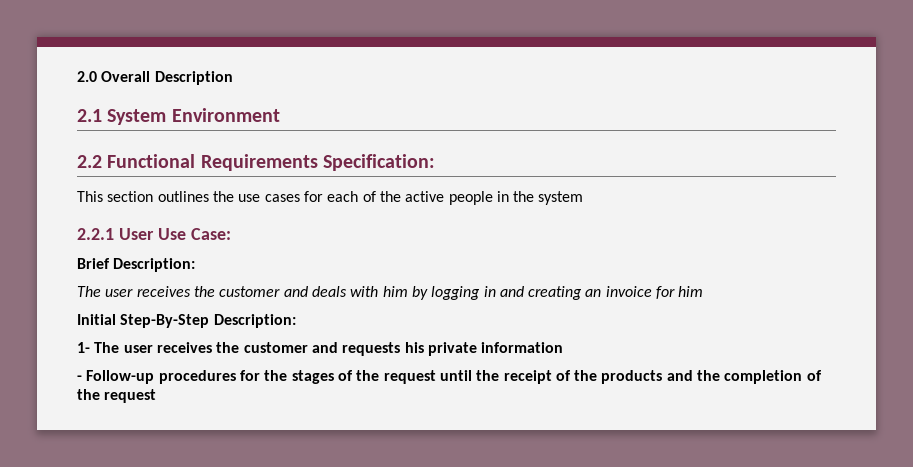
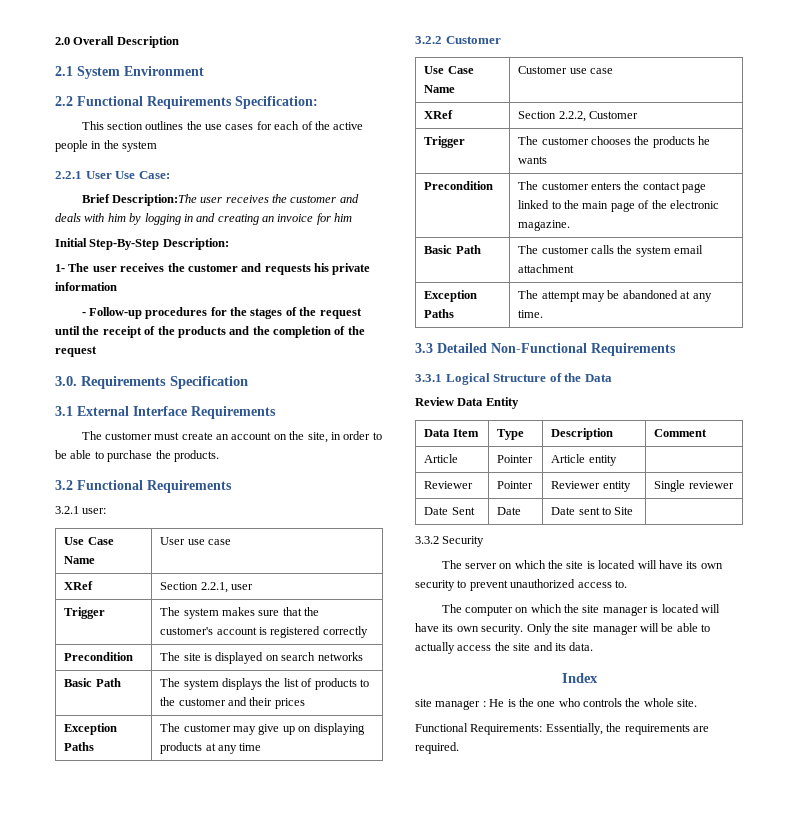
[113,258,196,272] [77,286,101,297] Description: // The -> [111,194,197,206] Description:The
(157, 396) none -> [55,376,248,389] [55,406,276,419] [81,431,382,443] [55,450,219,462] [55,480,232,493] [55,506,107,514] [64,537,114,545] [64,556,96,564] [160,537,232,545] [64,581,94,590] [160,582,254,593] [64,607,106,619] [160,607,320,619] [160,626,368,638] [64,652,134,661] [160,652,363,664] [64,678,121,687] [160,678,369,690] [160,697,305,709] [64,723,118,735] [64,742,95,751] [160,723,365,735] [160,742,262,754] [415,36,501,44] [424,66,474,74] [424,85,456,93] [518,66,614,74] [424,110,454,119] [518,111,639,122] [424,136,466,148] [518,136,711,148] [518,156,548,164] [424,181,494,190] [518,181,707,193] [518,200,719,212] [518,220,571,231] [424,245,481,254] [518,245,704,257] [518,264,575,273] [424,290,478,302] [424,309,455,318] [518,290,712,302] [518,310,544,318] [415,343,676,356] [415,373,612,385] [415,397,519,409] [424,429,479,437] [497,429,525,440] [551,428,614,440] [654,429,708,437] [424,454,459,463] [497,455,534,463] [551,454,617,466] [424,481,474,489] [497,481,534,489] [551,481,631,492] [654,480,734,492] [424,507,475,515] [497,507,522,515] [551,507,634,515] [415,536,485,547] [441,560,723,569] [415,579,627,591] [441,604,720,616] [415,623,711,635] [415,642,594,654] [561,673,598,683] [415,698,698,710] [415,723,709,735] [415,742,459,754] // 3.0. Requirements Specification // 3.1 External Interface Requirements // The customer must create an account on the site, in order to be able to purchase the products. // 3.2 Functional Requirements // 3.2.1 user: // Use Case Name | User use case // XRef | Section 2.2.1, user // Trigger | The system makes sure that the customer's account is registered correctly // Precondition | The site is displayed on search networks // Basic Path | The system displays the list of products to the customer and their prices // Exception Paths | The customer may give up on displaying products at any time // 3.2.2 Customer // Use Case Name | Customer use case // XRef | Section 2.2.2, Customer // Trigger | The customer chooses the products he wants // Precondition | The customer enters the contact page linked to the main page of the electronic magazine. // Basic Path | The customer calls the system email attachment // Exception Paths | The attempt may be abandoned at any time. // 3.3 Detailed Non-Functional Requirements // 3.3.1 Logical Structure of the Data // Review Data Entity // Data Item | Type | Description | Comment // Article | Pointer | Article entity | // Reviewer | Pointer | Reviewer entity | Single reviewer // Date Sent | Date | Date sent to Site | // 3.3.2 Security // The server on which the site is located will have its own security to prevent unauthorized access to. // The computer on which the site manager is located will have its own security. Only the site manager will be able to actually access the site and its data. // Index // site manager : He is the one who controls the whole site. // Functional Requirements: Essentially, the requirements are required.

